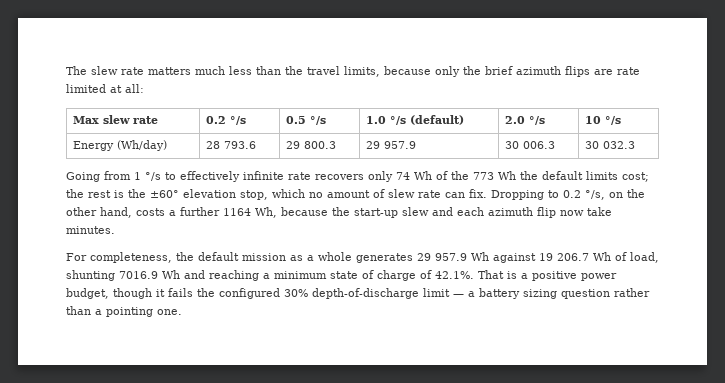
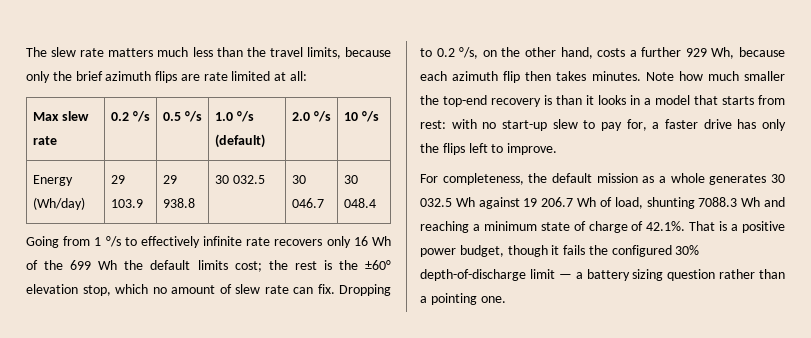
[206,141,257,149] [286,141,337,149] [366,141,417,149] [505,141,556,149] [585,141,636,149] 28 793.6 | 29 800.3 | 29 957.9 | 30 006.3 | 30 032.3 -> [111,175,126,184] [111,199,144,208] [163,175,178,184] [163,198,196,208] [215,175,265,184] [292,175,307,184] [292,198,325,208] [344,175,359,184] [344,198,377,208] 29 103.9 | 29 938.8 | 30 032.5 | 30 046.7 | 30 048.4
[396,172,410,180] 74 -> [353,236,368,246] 16
[473,172,494,180] 773 -> [70,260,92,270] 699
[223,208,251,216] 1164 -> [685,48,707,57] 929
[332,207,453,218] the start-up slew and -> (785, 52) none
[560,207,612,216] now take -> [525,71,587,81] then takes
(115, 230) none -> [645,71,785,81] [420,95,785,107] [420,119,786,131] [420,143,558,155] Note how much smaller the top-end recovery is than it looks in a model that starts from rest: with no start-up slew to pay for, a faster drive has only the flips left to improve.
[417,253,467,261] 29 957.9 -> [771,174,785,183] [420,198,452,207] 30 032.5
[119,271,158,279] 7016.9 -> [698,197,738,207] 7088.3

